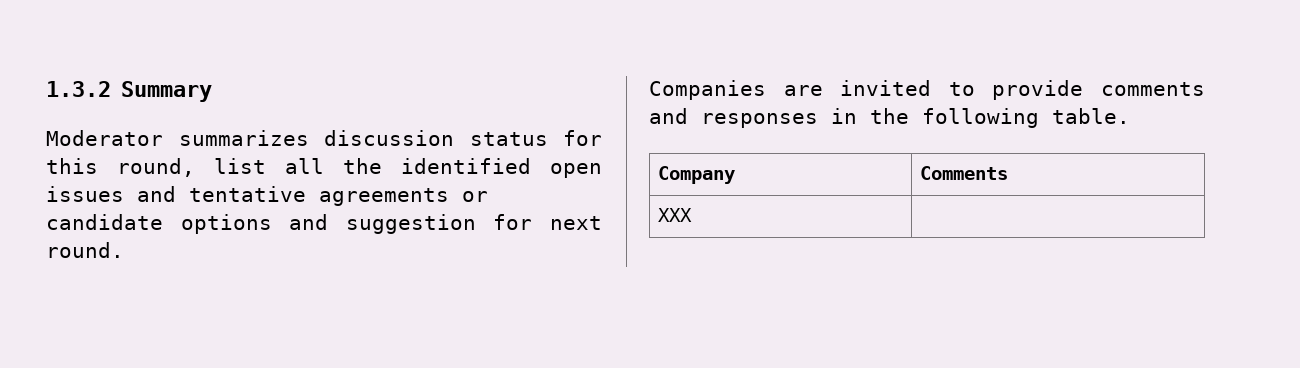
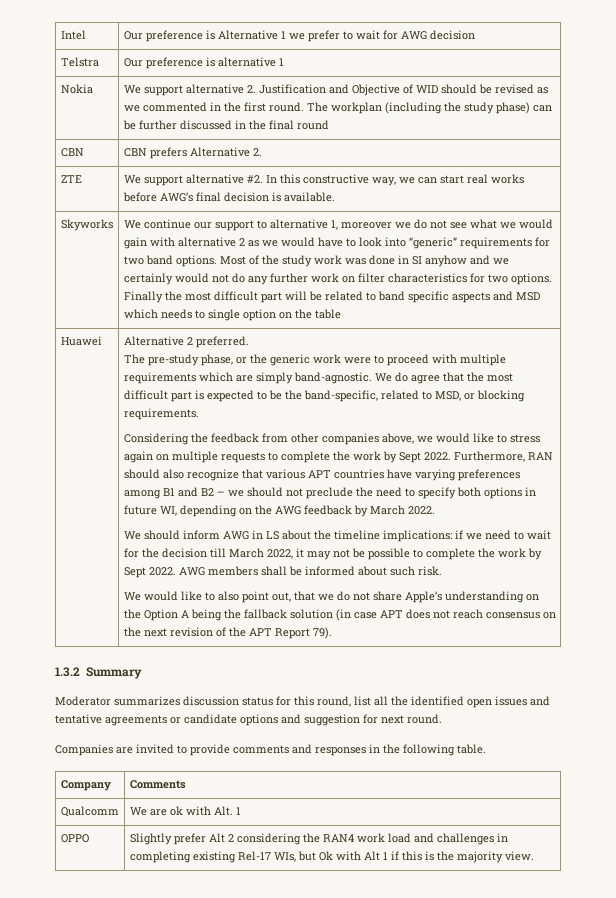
(46, 89) none -> [60,30,86,40] [123,30,475,42] [60,57,99,67] [123,57,284,69] [60,84,93,94] [123,84,548,96] [123,102,552,114] [122,120,329,130] [60,148,84,157] [123,147,262,159] [60,175,82,183] [123,174,524,186] [122,192,335,202] [60,219,113,231] [123,219,553,231] [123,237,550,249] [123,255,509,267] [123,273,552,285] [123,291,540,303] [123,309,341,321] [60,336,102,346] [123,336,249,348] [123,354,506,366] [123,372,513,384] [123,390,525,402] [123,408,199,420] [123,433,540,445] [123,451,553,463] [123,469,520,481] [123,487,536,499] [123,505,435,517] [123,530,551,542] [123,548,542,560] [123,566,442,578] [123,591,539,603] [123,609,556,621] [123,627,332,639] Intel | Our preference is Alternative 1 we prefer to wait for AWG decision // Telstra | Our preference is alternative 1 // Nokia | We support alternative 2. Justification and Objective of WID should be revised as we commented in the first round. The workplan (including the study phase) can be further discussed in the final round // CBN | CBN prefers Alternative 2. // ZTE | We support alternative #2. In this constructive way, we can start real works before AWG’s final decision is available. // Skyworks | We continue our support to alternative 1, moreover we do not see what we would gain with alternative 2 as we would have to look into “generic” requirements for two band options. Most of the study work was done in SI anyhow and we certainly would not do any further work on filter characteristics for two options. Finally the most difficult part will be related to band specific aspects and MSD which needs to single option on the table // Huawei | Alternative 2 preferred. // The pre-study phase, or the generic work were to proceed with multiple requirements which are simply band-agnostic. We do agree that the most difficult part is expected to be the band-specific, related to MSD, or blocking requirements. // Considering the feedback from other companies above, we would like to stress again on multiple requests to complete the work by Sept 2022. Furthermore, RAN should also recognize that various APT countries have varying preferences among B1 and B2 – we should not preclude the need to specify both options in future WI, depending on the AWG feedback by March 2022. // We should inform AWG in LS about the timeline implications: if we need to wait for the decision till March 2022, it may not be possible to complete the work by Sept 2022. AWG members shall be informed about such risk. // We would like to also point out, that we do not share Apple’s understanding on the Option A being the fallback solution (in case APT does not reach consensus on the next revision of the APT Report 79). //
[658,208,693,222] XXX | -> [60,806,119,817] [129,806,241,816] [60,834,89,843] [129,833,508,845] [129,851,534,863] Qualcomm | We are ok with Alt. 1 // OPPO | Slightly prefer Alt 2 considering the RAN4 work load and challenges in completing existing Rel-17 WIs, but Ok with Alt 1 if this is the majority view.

